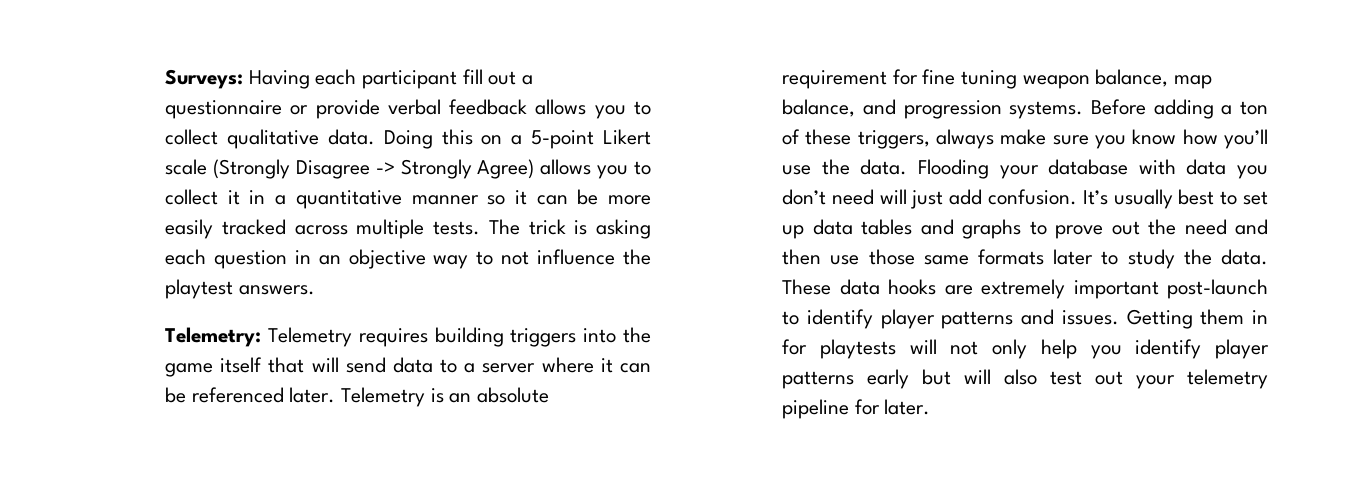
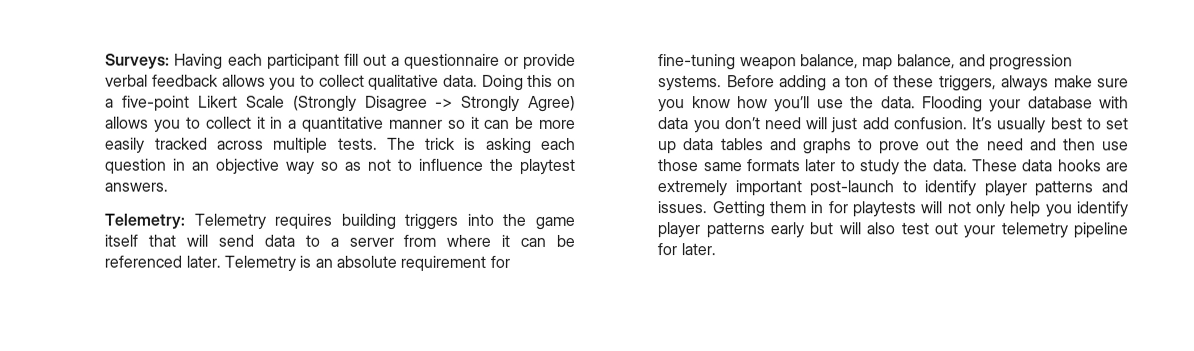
[531,129,652,149] [165,159,208,175] 5-point Likert scale -> [122,95,285,112] five-point Likert Scale
[476,251,530,265] to not -> [321,158,414,171] so as not to
(536, 368) none -> [403,234,437,247] from
[922,69,1018,89] fine tuning -> [658,54,737,71] fine-tuning

